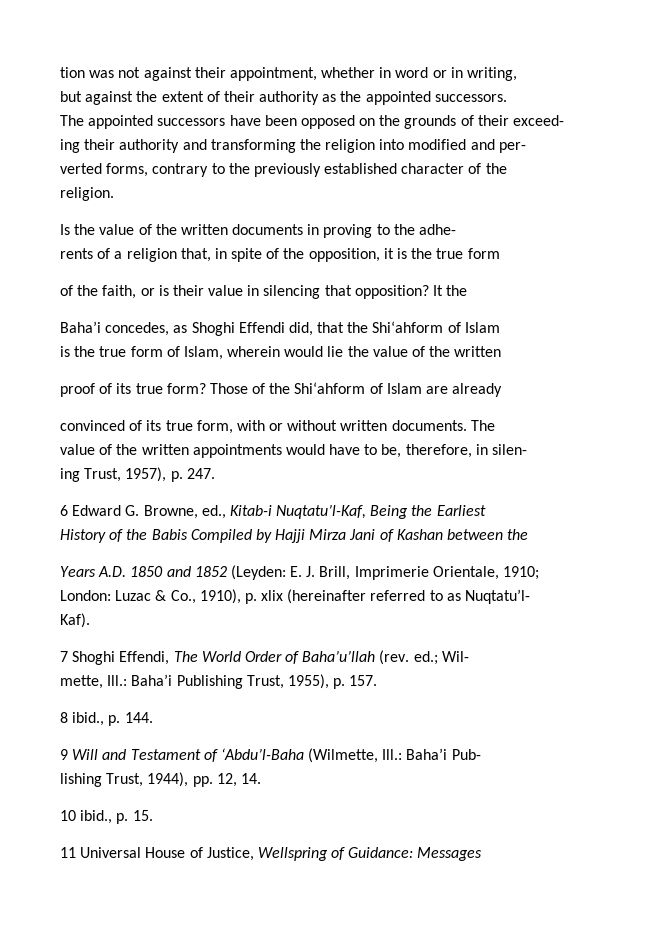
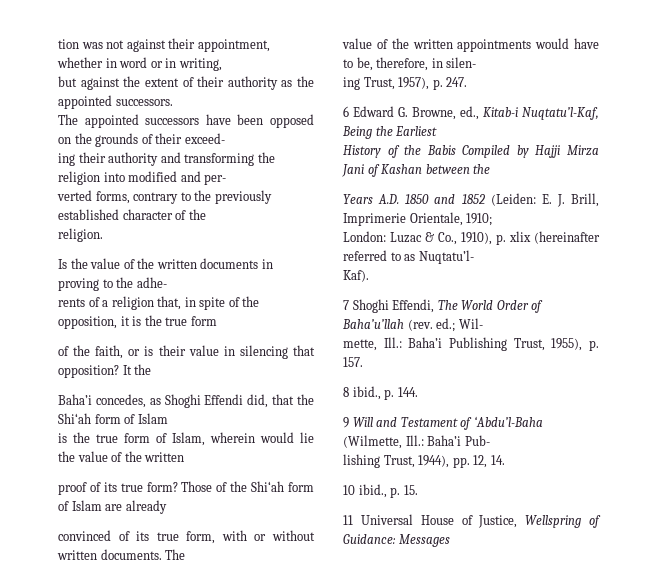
[372,321,444,333] Shi‘ahform -> [58,413,121,424] Shi‘ah form
[294,382,366,394] Shi‘ahform -> [251,481,314,492] Shi‘ah form
[230,565,286,580] (Leyden: -> [490,193,536,206] (Leiden:

